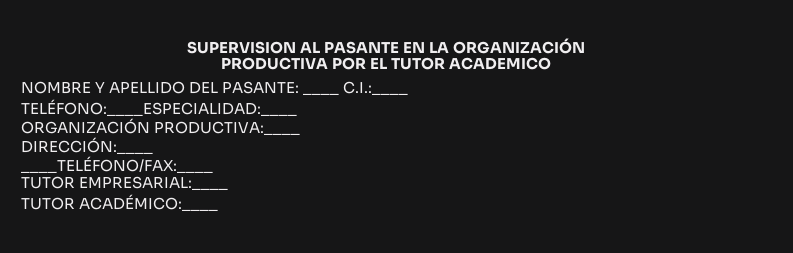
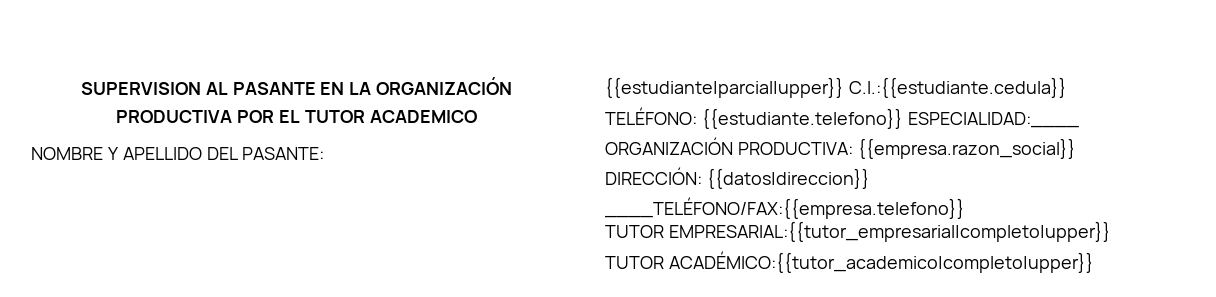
[303,81,409,95] [21,99,297,116] [21,118,301,135] [21,137,153,154] [21,156,213,173] [21,176,229,190] [21,194,219,211] ____ C.I.:____ // TELÉFONO:____ESPECIALIDAD:____ // ORGANIZACIÓN PRODUCTIVA:____ // DIRECCIÓN:____ // ____TELÉFONO/FAX:____ // TUTOR EMPRESARIAL:____ // TUTOR ACADÉMICO:____ -> [605,77,1067,98] [605,107,1079,129] [605,137,1076,159] [605,167,870,189] [605,197,965,219] [605,221,1111,242] [605,251,1094,273] {{estudiante|parcial|upper}} C.I.:{{estudiante.cedula}} // TELÉFONO: {{estudiante.telefono}} ESPECIALIDAD:____ // ORGANIZACIÓN PRODUCTIVA: {{empresa.razon_social}} // DIRECCIÓN: {{datos|direccion}} // ____TELÉFONO/FAX:{{empresa.telefono}} // TUTOR EMPRESARIAL:{{tutor_empresarial|completo|upper}} // TUTOR ACADÉMICO:{{tutor_academico|completo|upper}}

